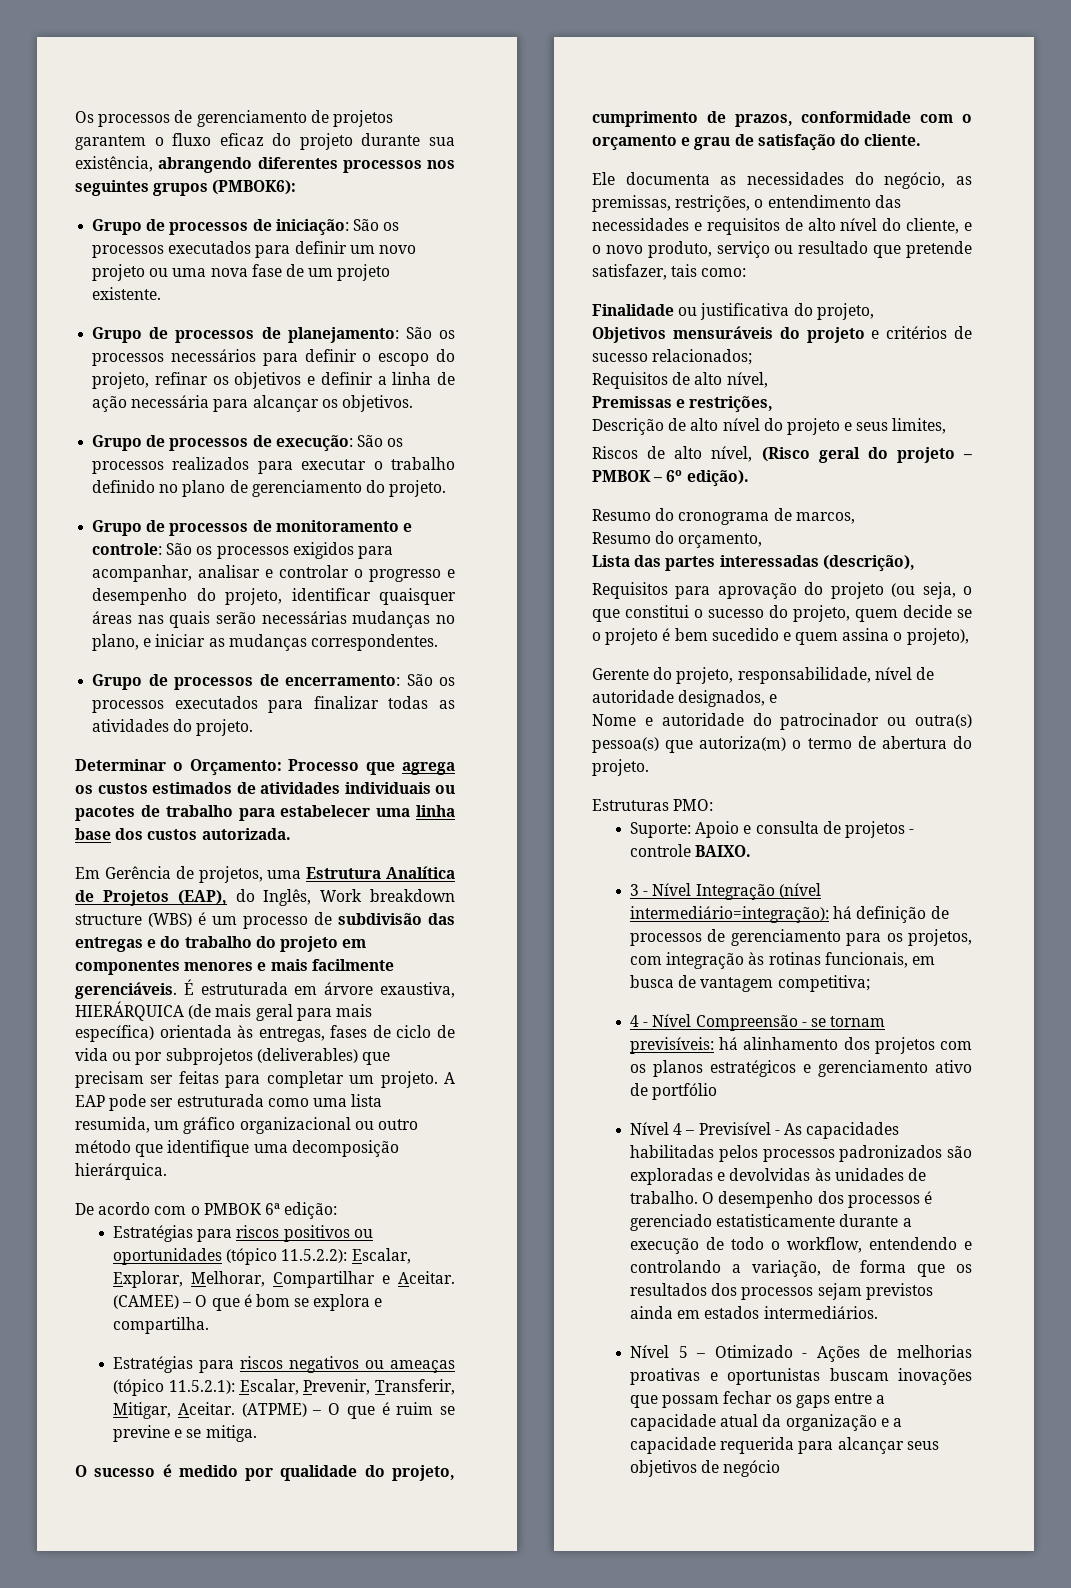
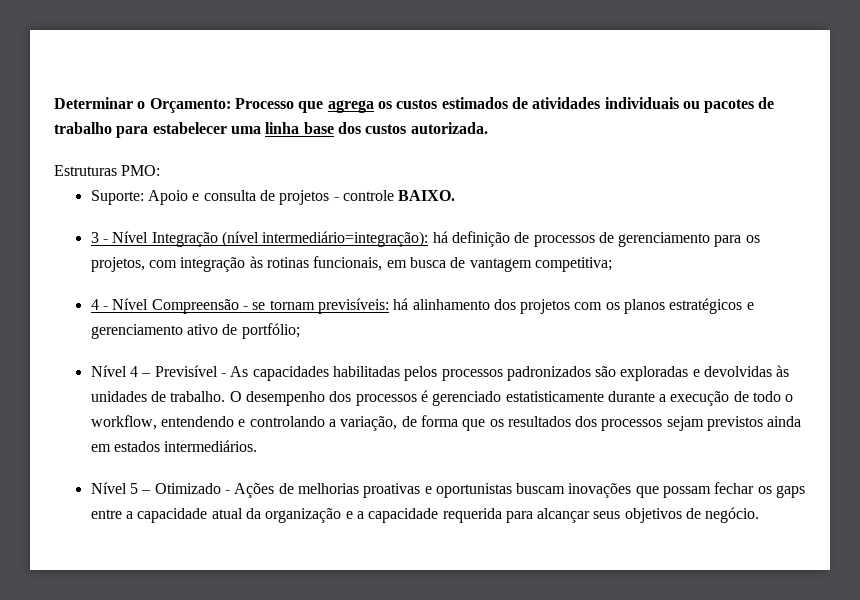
[75,110,393,127] [75,133,455,150] [75,156,455,173] [75,180,297,196] [92,219,400,236] [92,241,416,258] [92,264,391,281] [92,287,162,300] [92,327,455,343] [92,349,455,366] [92,372,455,389] [92,395,413,412] [92,435,404,452] [92,457,455,474] [92,480,447,497] [92,520,412,536] [92,542,393,559] [92,565,455,582] [92,588,456,605] [92,611,455,628] [92,634,438,651] [92,674,455,690] [92,696,455,713] [92,719,254,736] Os processos de gerenciamento de projetos garantem o fluxo eficaz do projeto durante sua existência, abrangendo diferentes processos nos seguintes grupos (PMBOK6): // Grupo de processos de iniciação: São os processos executados para definir um novo projeto ou uma nova fase de um projeto existente. // Grupo de processos de planejamento: São os processos necessários para definir o escopo do projeto, refinar os objetivos e definir a linha de ação necessária para alcançar os objetivos. // Grupo de processos de execução: São os processos realizados para executar o trabalho definido no plano de gerenciamento do projeto. // Grupo de processos de monitoramento e controle: São os processos exigidos para acompanhar, analisar e controlar o progresso e desempenho do projeto, identificar quaisquer áreas nas quais serão necessárias mudanças no plano, e iniciar as mudanças correspondentes. // Grupo de processos de encerramento: São os processos executados para finalizar todas as atividades do projeto. // -> (54, 103) none
[75,866,455,883] [75,889,455,906] [75,912,455,929] [75,936,367,952] [75,959,394,975] [75,979,456,999] [75,1001,372,1021] [75,1025,455,1042] [75,1048,390,1065] [75,1071,455,1088] [75,1094,383,1111] [75,1117,418,1134] [75,1140,399,1157] [75,1163,167,1180] [75,1202,338,1219] [112,1225,373,1242] [112,1248,411,1265] [112,1271,455,1288] [112,1294,383,1311] [112,1317,209,1334] [112,1356,455,1373] [112,1379,455,1396] [112,1402,455,1419] [112,1425,257,1442] [75,1464,455,1481] [592,111,972,127] [592,134,922,151] [592,172,972,189] [592,195,901,212] [592,218,972,235] [592,241,972,258] [592,264,747,280] [592,303,874,320] [592,326,972,343] [592,349,753,365] [592,372,768,389] [592,396,774,413] [592,418,947,435] [592,446,972,463] [592,470,749,487] [592,508,855,525] [592,531,763,548] [592,555,915,572] [592,582,972,599] [592,605,972,622] [592,628,969,645] [592,667,934,684] [592,690,778,707] [592,713,972,730] [592,736,972,753] [592,759,649,776] // Em Gerência de projetos, uma Estrutura Analítica de Projetos (EAP), do Inglês, Work breakdown structure (WBS) é um processo de subdivisão das entregas e do trabalho do projeto em componentes menores e mais facilmente gerenciáveis. É estruturada em árvore exaustiva, HIERÁRQUICA (de mais geral para mais específica) orientada às entregas, fases de ciclo de vida ou por subprojetos (deliverables) que precisam ser feitas para completar um projeto. A EAP pode ser estruturada como uma lista resumida, um gráfico organizacional ou outro método que identifique uma decomposição hierárquica. // De acordo com o PMBOK 6ª edição: // Estratégias para riscos positivos ou oportunidades (tópico 11.5.2.2): Escalar, Explorar, Melhorar, Compartilhar e Aceitar. (CAMEE) – O que é bom se explora e compartilha. // Estratégias para riscos negativos ou ameaças (tópico 11.5.2.1): Escalar, Prevenir, Transferir, Mitigar, Aceitar. (ATPME) – O que é ruim se previne e se mitiga. // O sucesso é medido por qualidade do projeto, cumprimento de prazos, conformidade com o orçamento e grau de satisfação do cliente. // Ele documenta as necessidades do negócio, as premissas, restrições, o entendimento das necessidades e requisitos de alto nível do cliente, e o novo produto, serviço ou resultado que pretende satisfazer, tais como: // Finalidade ou justificativa do projeto, // Objetivos mensuráveis do projeto e critérios de sucesso relacionados; // Requisitos de alto nível, // Premissas e restrições, // Descrição de alto nível do projeto e seus limites, // Riscos de alto nível, (Risco geral do projeto – PMBOK – 6º edição). // Resumo do cronograma de marcos, // Resumo do orçamento, // Lista das partes interessadas (descrição), // Requisitos para aprovação do projeto (ou seja, o que constitui o sucesso do projeto, quem decide se o projeto é bem sucedido e quem assina o projeto), // Gerente do projeto, responsabilidade, nível de autoridade designados, e // Nome e autoridade do patrocinador ou outra(s) pessoa(s) que autoriza(m) o termo de abertura do projeto. -> (488, 128) none
[652,1083,718,1100] portfólio -> [241,323,300,339] portfólio;
[723,1460,781,1477] negócio -> [705,507,760,523] negócio.

